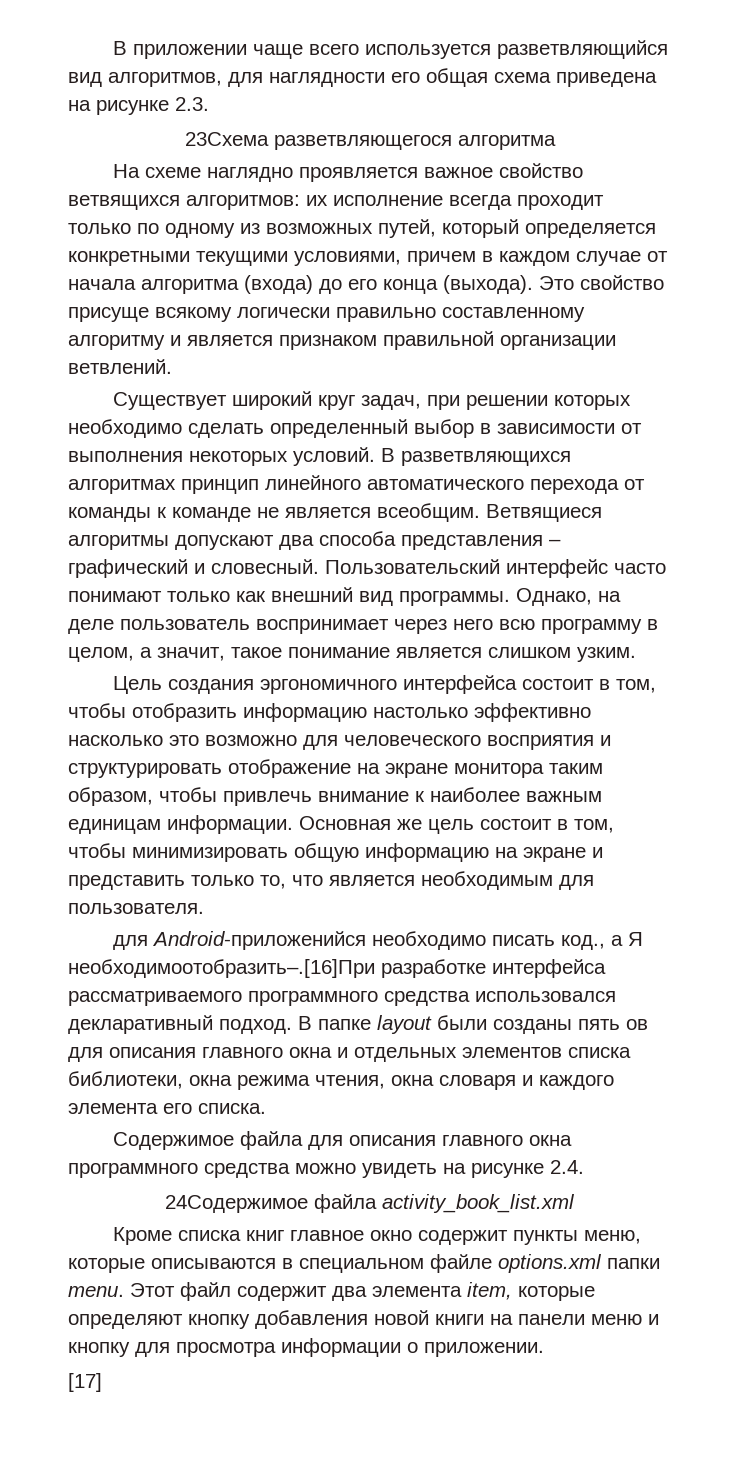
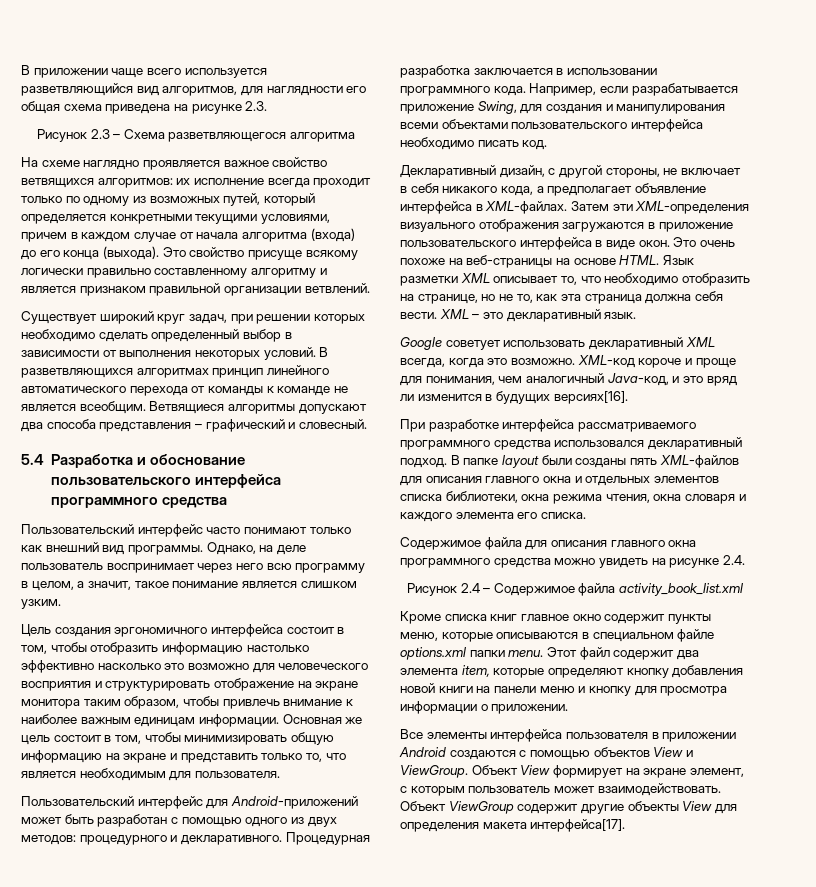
[184,132,269,146] 23Схема -> [36,129,165,142] Рисунок 2.3 – Схема
(319, 566) none -> [21,454,245,468] [50,474,281,488] [50,497,227,508] // 5.4 Разработка и обоснование пользовательского интерфейса программного средства //
[112,931,643,950] [68,959,375,978] для Android-приложенийся необходимо писать код., а Я необходимоотобразить–.[16]При -> [21,796,358,809] [21,814,337,827] [21,832,370,845] [400,65,657,78] [400,83,738,96] [400,101,726,114] [400,119,703,132] [400,137,548,150] [400,165,741,178] [400,183,706,196] [400,201,750,214] [400,219,733,232] [400,237,735,250] [400,255,694,268] [400,273,750,286] [400,291,723,304] [400,309,637,322] [400,337,715,350] [400,355,736,368] [400,373,737,386] [400,391,628,404] [400,419,425,432] Пользовательский интерфейс для Android-приложений может быть разработан с помощью одного из двух методов: процедурного и декларативного. Процедурная разработка заключается в использовании программного кода. Например, если разрабатывается приложение Swing, для создания и манипулирования всеми объектами пользовательского интерфейса необходимо писать код. // Декларативный дизайн, с другой стороны, не включает в себя никакого кода, а предполагает объявление интерфейса в XML-файлах. Затем эти XML-определения визуального отображения загружаются в приложение пользовательского интерфейса в виде окон. Это очень похоже на веб-страницы на основе HTML. Язык разметки XML описывает то, что необходимо отобразить на странице, но не то, как эта страница должна себя вести. XML – это декларативный язык. // Google советует использовать декларативный XML всегда, когда это возможно. XML-код короче и проще для понимания, чем аналогичный Java-код, и это вряд ли изменится в будущих версиях[16]. // При
[626,1019,648,1030] ов -> [659,455,739,468] XML-файлов
[165,1195,308,1213] 24Содержимое -> [406,583,575,596] Рисунок 2.4 – Содержимое
[68,1373,102,1392] [17] -> [400,729,737,742] [399,747,693,760] [400,765,744,778] [400,783,721,796] [400,801,737,814] [400,819,626,832] Все элементы интерфейса пользователя в приложении Android создаются с помощью объектов View и ViewGroup. Объект View формирует на экране элемент, с которым пользователь может взаимодействовать. Объект ViewGroup содержит другие объекты View для определения макета интерфейса[17].

